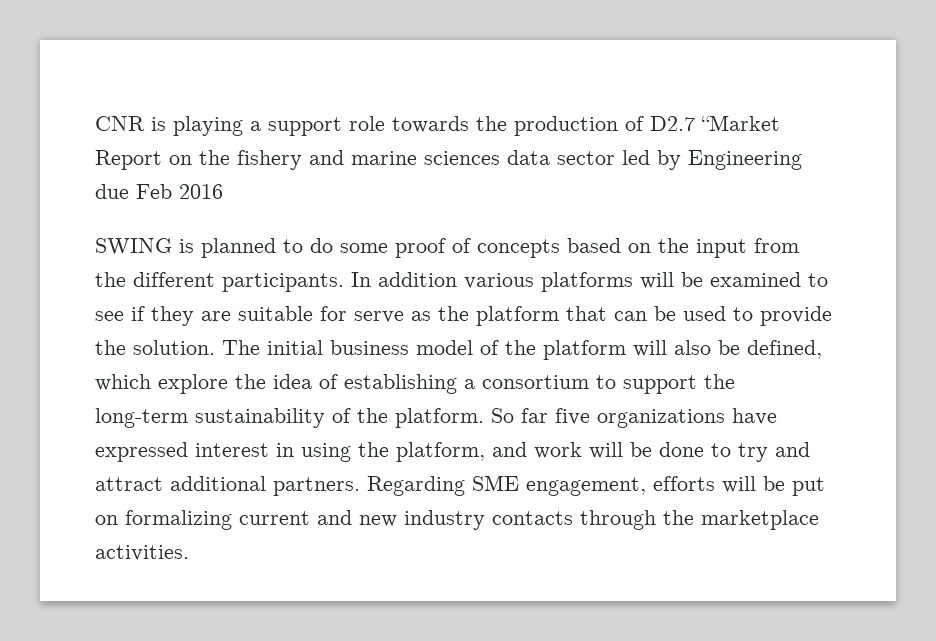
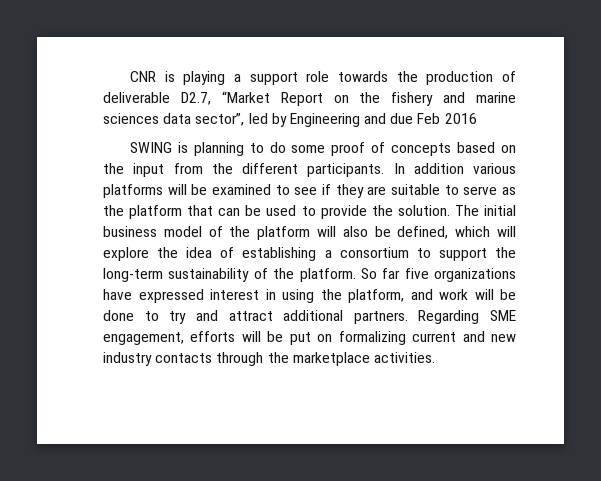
[650,116,695,131] D2.7 -> [103,92,211,105] deliverable D2.7,
[557,151,615,165] sector -> [195,113,245,126] sector”,
(802, 160) none -> [364,113,387,124] and
[201,238,276,258] planned -> [193,142,244,156] planning
[320,306,347,321] for -> [444,185,459,195] to
(151, 382) none -> [497,226,516,237] will

